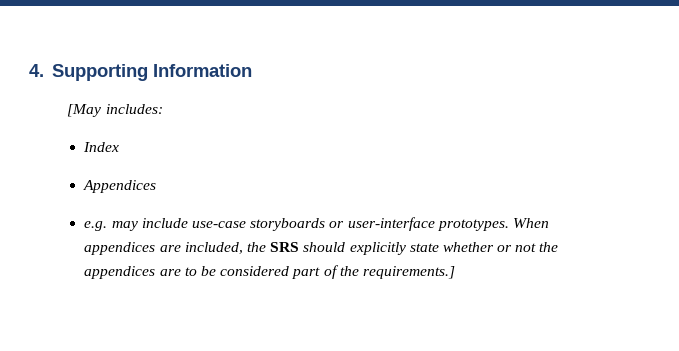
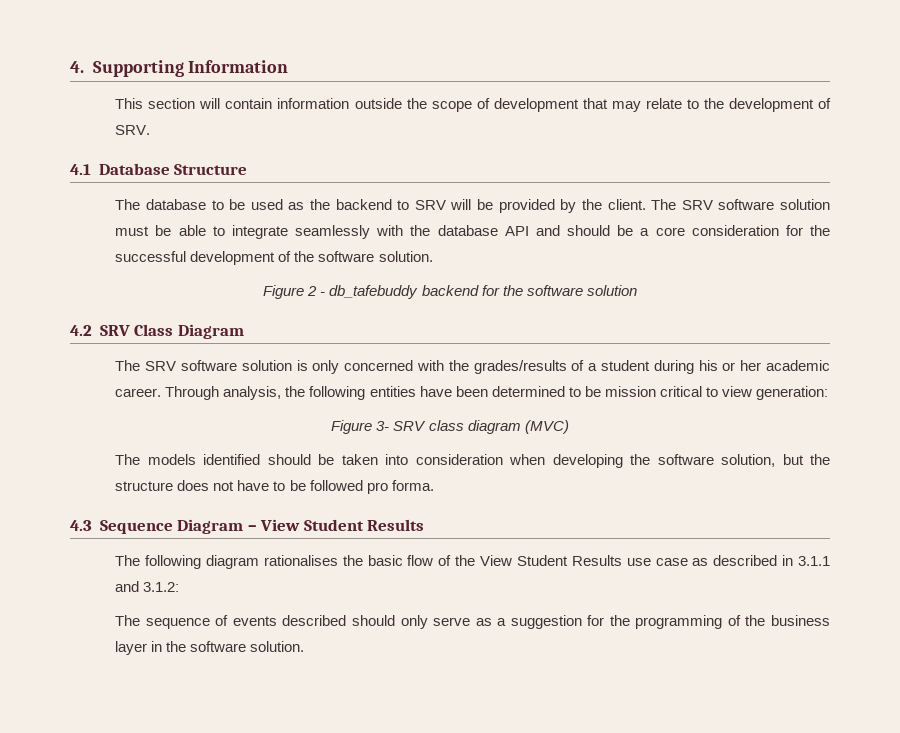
[67,104,163,117] [83,142,120,152] [83,180,157,193] [84,217,549,231] [84,242,559,255] [84,265,455,279] [May includes: // Index // Appendices // e.g. may include use-case storyboards or user-interface prototypes. When appendices are included, the SRS should explicitly state whether or not the appendices are to be considered part of the requirements.] -> [115,98,832,112] [115,125,151,135] [70,163,248,175] [115,199,831,213] [115,225,830,239] [115,251,433,265] [263,285,637,299] [70,324,244,339] [115,360,830,374] [115,386,829,400] [331,420,569,434] [115,454,831,468] [115,480,434,494] [70,519,425,534] [115,555,831,569] [115,581,180,592] [115,615,831,629] [115,641,305,655] This section will contain information outside the scope of development that may relate to the development of SRV. // 4.1 Database Structure // The database to be used as the backend to SRV will be provided by the client. The SRV software solution must be able to integrate seamlessly with the database API and should be a core consideration for the successful development of the software solution. // Figure 2 - db_tafebuddy backend for the software solution // 4.2 SRV Class Diagram // The SRV software solution is only concerned with the grades/results of a student during his or her academic career. Through analysis, the following entities have been determined to be mission critical to view generation: // Figure 3- SRV class diagram (MVC) // The models identified should be taken into consideration when developing the software solution, but the structure does not have to be followed pro forma. // 4.3 Sequence Diagram – View Student Results // The following diagram rationalises the basic flow of the View Student Results use case as described in 3.1.1 and 3.1.2: // The sequence of events described should only serve as a suggestion for the programming of the business layer in the software solution.

